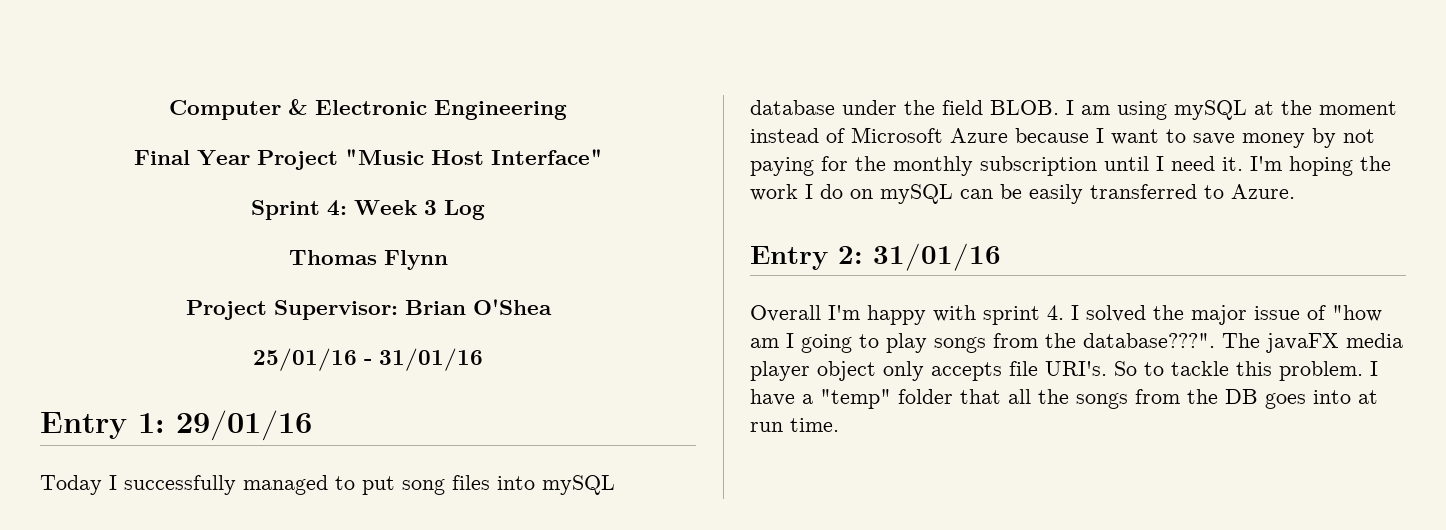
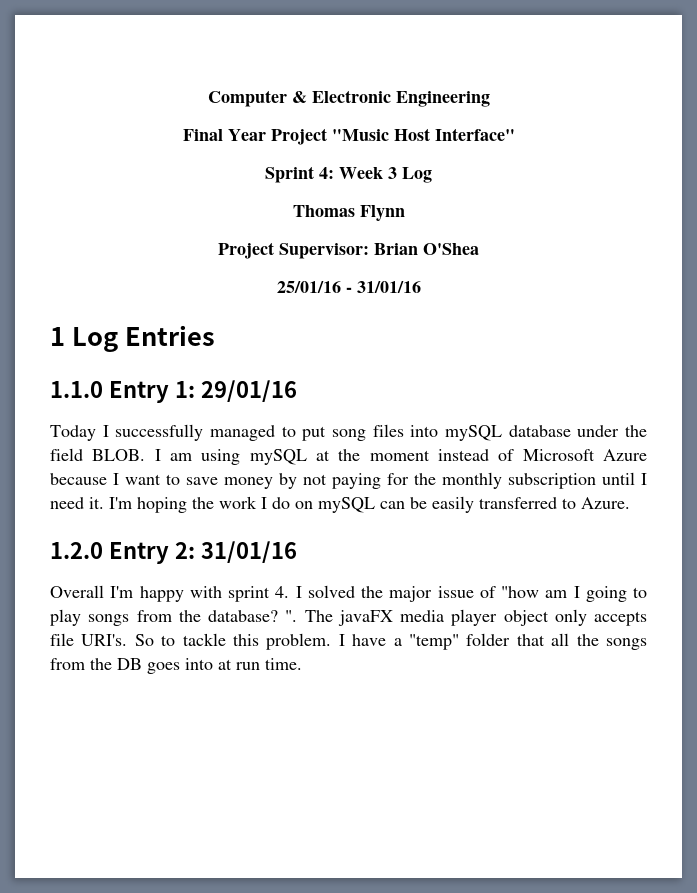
(483, 359) none -> [50,325,215,352] [50,381,103,398] 1 Log Entries // 1.1.0
(1295, 191) none -> [50,542,103,559] 1.2.0
[1083,333,1215,348] database???". -> [208,610,298,622] database? ".

